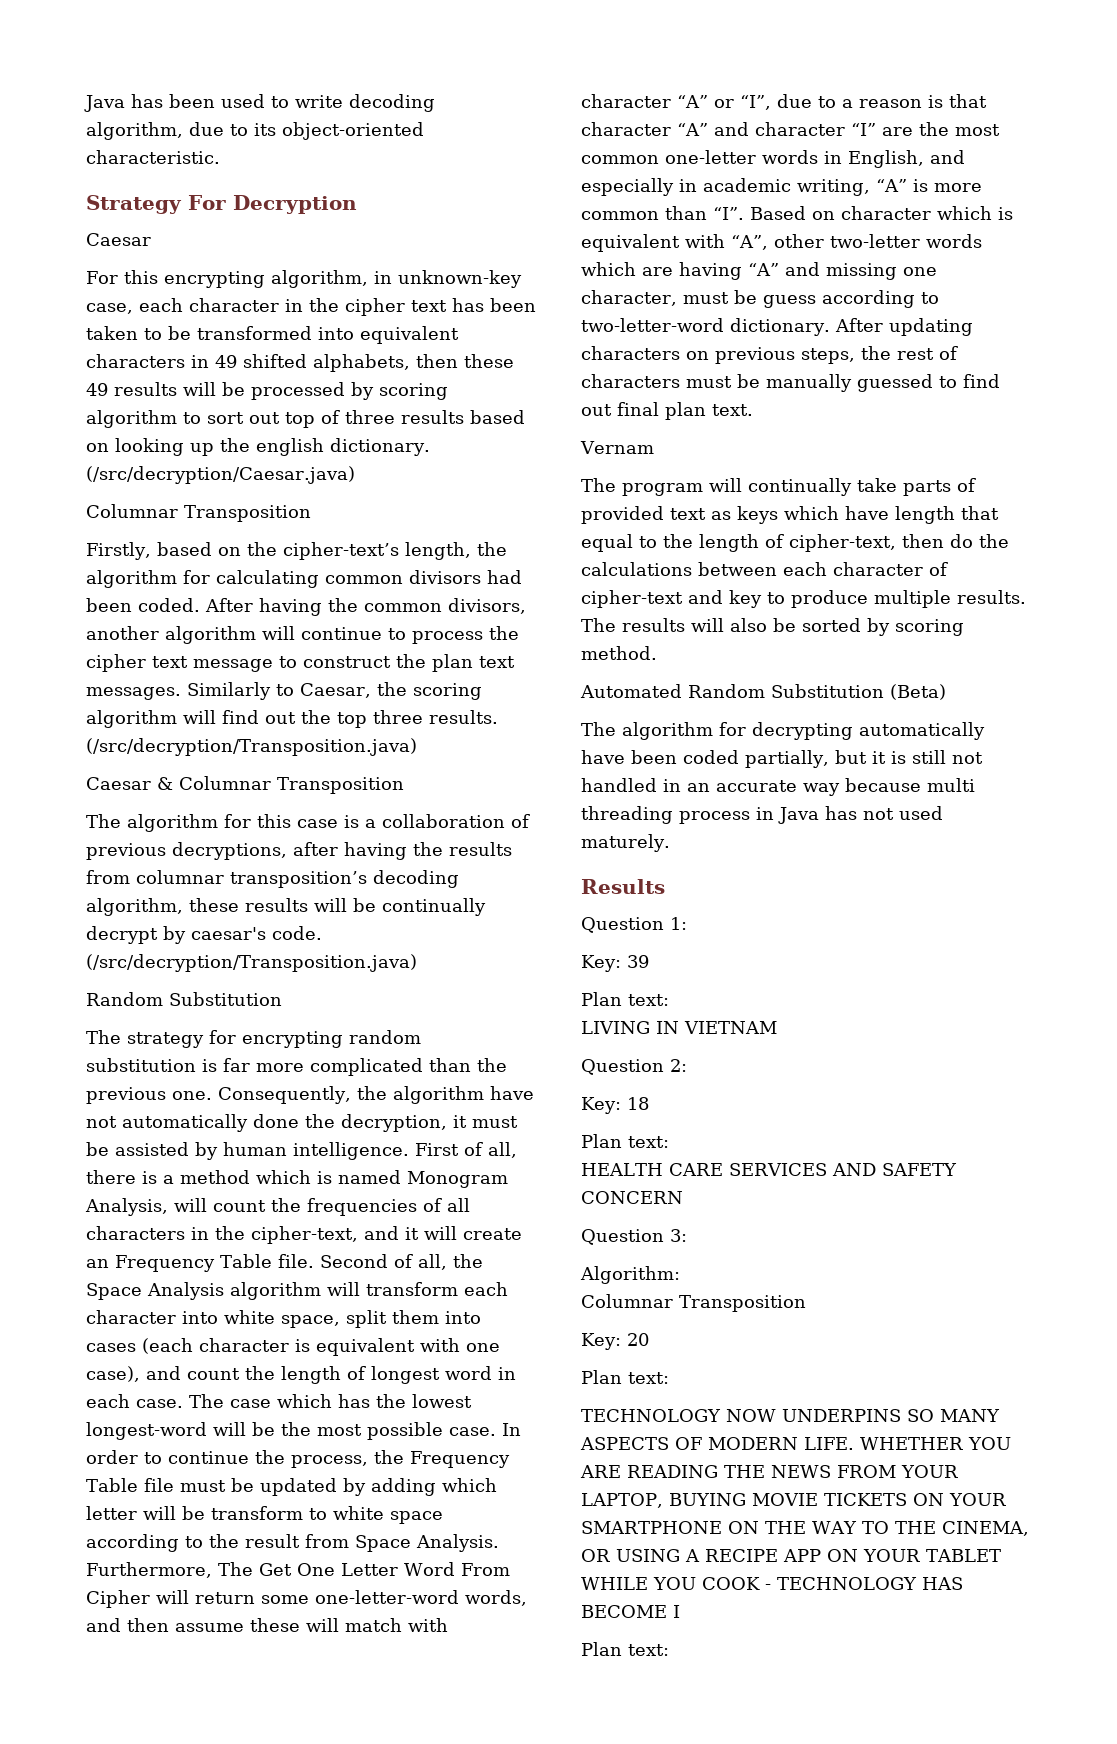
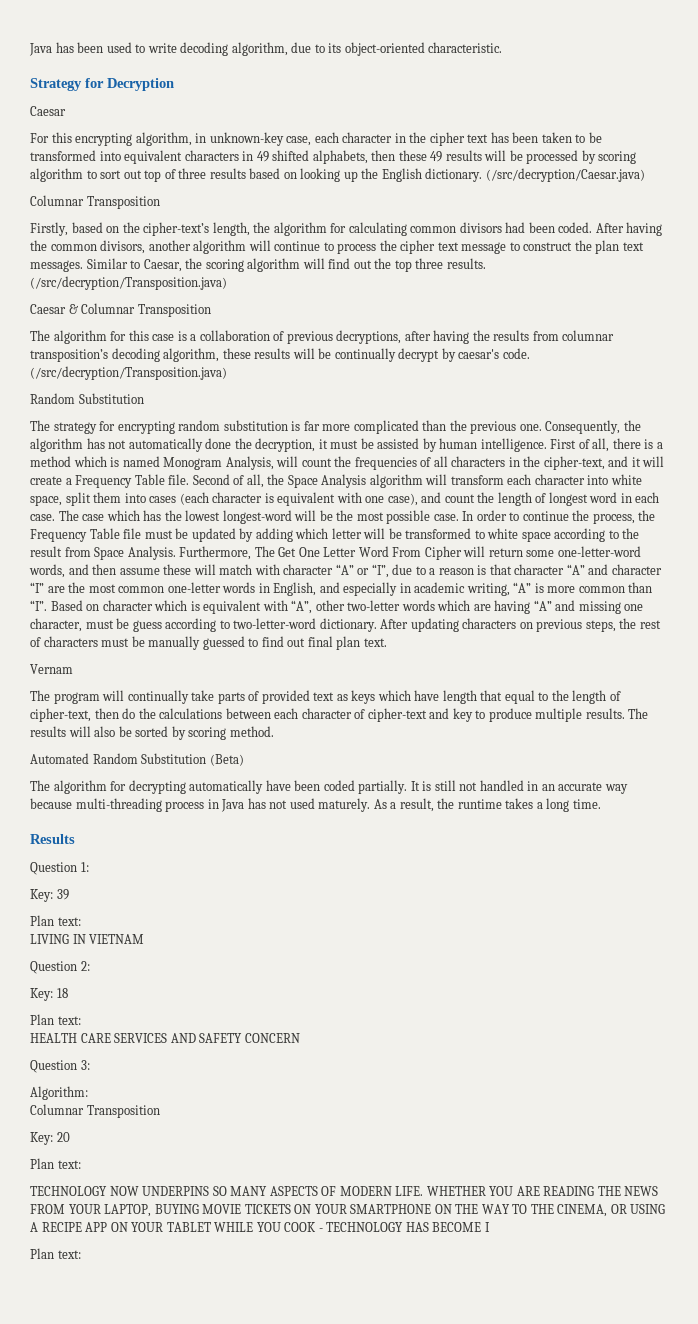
[188,195,226,210] For -> [85,78,104,88] for
[256,438,324,456] english -> [381,168,422,182] English
[187,682,271,700] Similarly -> [86,258,128,269] Similar
[489,1086,534,1100] have -> [86,438,105,449] has
[86,1259,109,1268] an -> [65,478,72,485] a
[211,1506,303,1520] transform -> [405,528,472,539] transformed
[745,750,886,768] partially, but it -> [358,780,420,794] partially. It
[927,778,975,792] [581,806,673,824] multi threading -> [75,798,162,812] multi-threading
(670, 843) none -> [373,798,601,812] As a result, the runtime takes a long time.

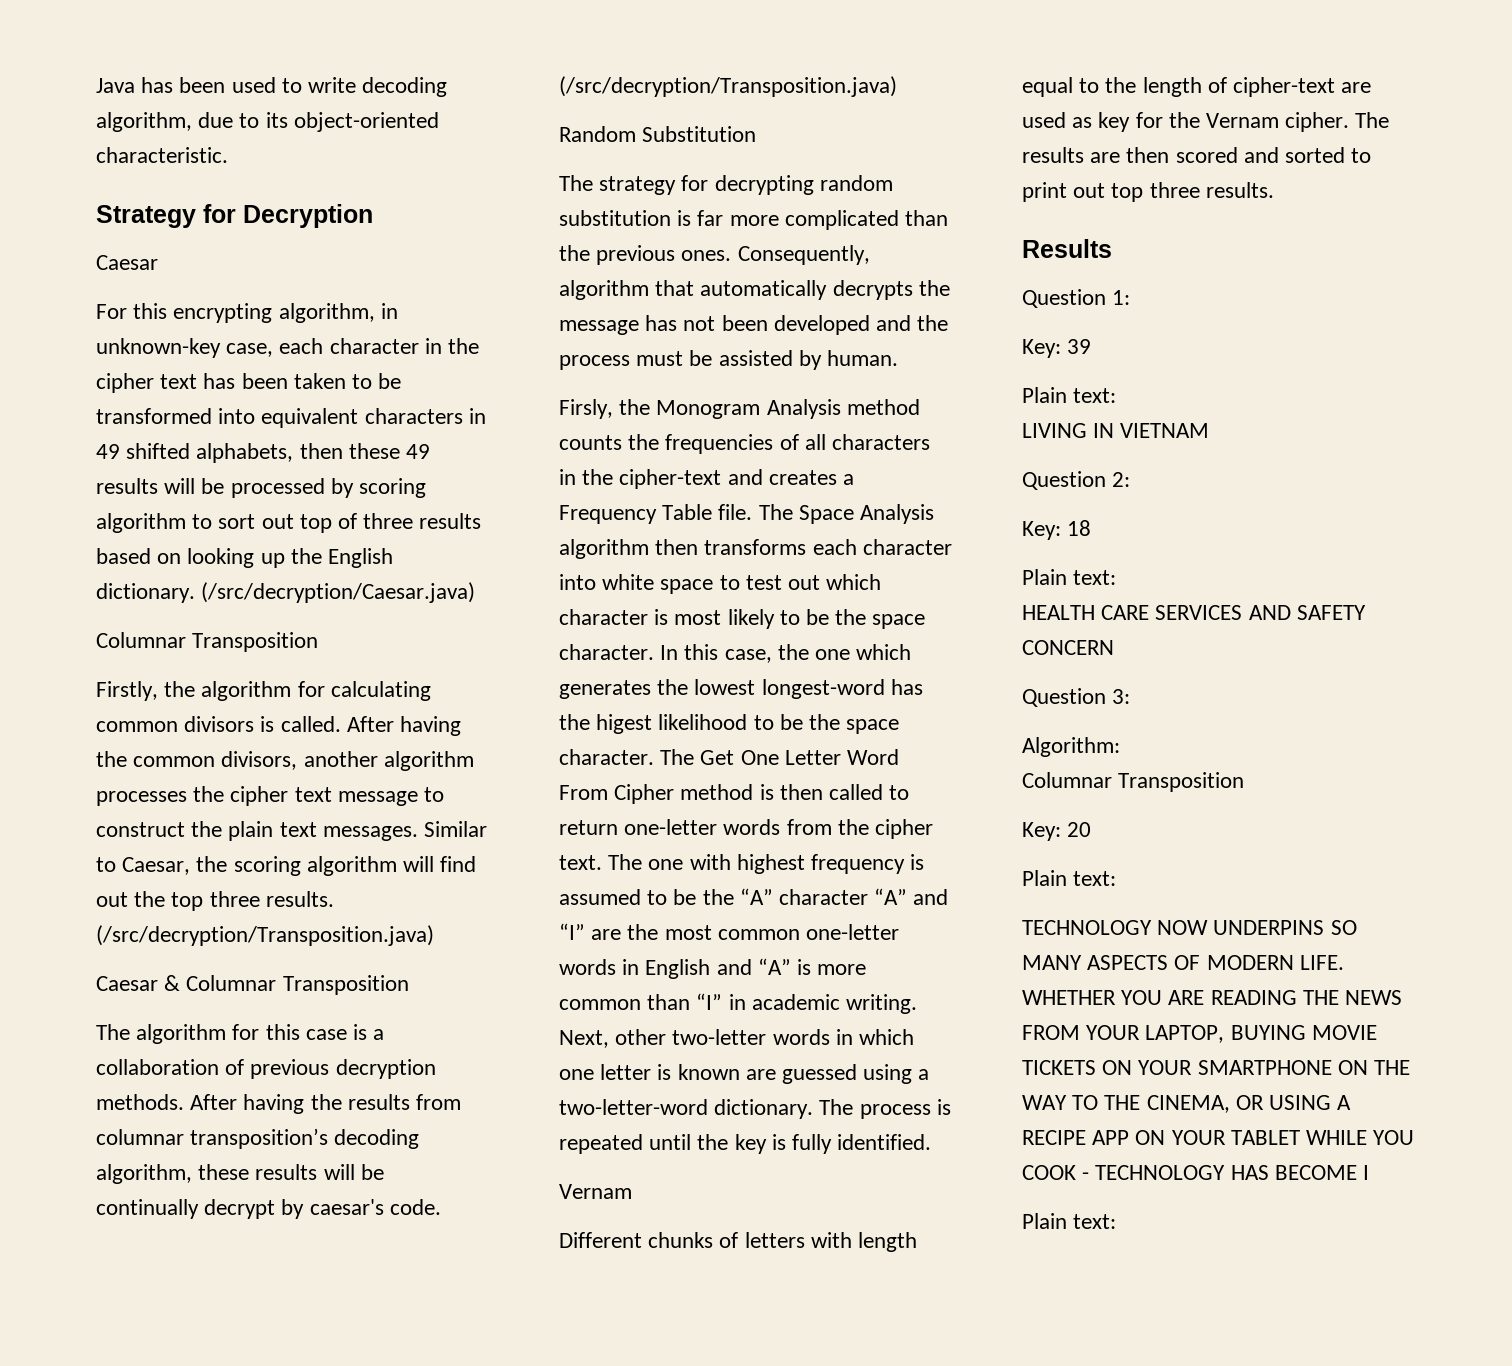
[71,222,250,236] based on the cipher-text’s length, -> (158, 691) none
[505,222,593,233] had been coded. -> [260,716,341,732] is called.
[248,240,377,254] will continue to process -> [96,791,187,806] processes
[595,240,620,254] plan -> [228,821,274,841] plain
[336,330,431,344] decryptions, after -> [335,1059,436,1079] [96,1094,238,1110] decryption methods. After
[117,421,175,434] encrypting -> [714,175,814,195] decrypting
[519,420,641,434] [30,438,663,452] [30,456,332,470] one. Consequently, the algorithm has not automatically done the decryption, it must be assisted by human intelligence. First of all, there is a method which is named Monogram Analysis, will count -> [681,245,870,265] [559,280,950,300] [559,315,949,335] [559,350,899,370] [559,399,920,419] [559,435,622,450] ones. Consequently, algorithm that automatically decrypts the message has not been developed and the process must be assisted by human. // Firsly, the Monogram Analysis method counts
[543,456,665,470] [30,474,285,488] cipher-text, and it will create a Frequency Table file. Second of all, the -> [619,469,855,489] [559,504,793,524] cipher-text and creates a Frequency Table file. The
[425,474,504,485] will transform -> [655,539,807,555] then transforms
[30,492,660,506] [30,510,656,524] [30,528,640,542] [30,546,252,560] space, split them into cases (each character is equivalent with one case), and count the length of longest word in each case. The case which has the lowest longest-word will be the most possible case. In order to continue the process, the Frequency Table file must be updated by adding which letter will be transformed to white space according to the result from Space Analysis. Furthermore, -> [660,574,882,594] [559,609,926,629] [559,644,912,663] [559,679,923,699] [559,714,900,734] [559,749,654,765] space to test out which character is most likely to be the space character. In this case, the one which generates the lowest longest-word has the higest likelihood to be the space character.
[463,546,641,557] [29,564,512,578] will return some one-letter-word words, and then assume these will match with character “A” or “I”, due to a reason is that -> [680,784,910,800] [559,819,934,839] [559,854,925,874] [559,888,773,905] method is then called to return one-letter words from the cipher text. The one with highest frequency is assumed to be the “A”
[611,564,662,575] character -> (949, 897) none
[273,582,510,596] English, and especially in academic writing, -> [645,959,752,979] English and
[30,600,644,614] [30,618,661,632] [30,636,387,650] [30,664,73,674] [30,690,503,704] “I”. Based on character which is equivalent with “A”, other two-letter words which are having “A” and missing one character, must be guess according to two-letter-word dictionary. After updating characters on previous steps, the rest of characters must be manually guessed to find out final plan text. // Vernam // The program will continually take parts of provided text as keys which have length that -> [696,993,918,1014] [559,1029,915,1048] [559,1064,930,1084] [559,1099,951,1119] [559,1134,932,1154] [559,1184,632,1199] [559,1232,918,1252] “I” in academic writing. Next, other two-letter words in which one letter is known are guessed using a two-letter-word dictionary. The process is repeated until the key is fully identified. // Vernam // Different chunks of letters with length
[30,708,649,722] [30,726,274,740] [30,753,244,766] [30,780,628,794] [30,798,601,812] cipher-text, then do the calculations between each character of cipher-text and key to produce multiple results. The results will also be sorted by scoring method. // Automated Random Substitution (Beta) // The algorithm for decrypting automatically have been coded partially. It is still not handled in an accurate way because multi-threading process in Java has not used maturely. As a result, the runtime takes a long time. -> [1233,77,1372,97] [1022,112,1390,132] [1022,147,1372,163] [1022,182,1274,202] cipher-text are used as key for the Vernam cipher. The results are then scored and sorted to print out top three results.
[30,915,54,926] Plan -> [1022,387,1067,403] Plain
[30,1014,54,1025] Plan -> [1022,569,1067,585] Plain
[30,1158,54,1169] Plan -> [1022,870,1067,886] Plain
[30,1248,54,1259] Plan -> [1022,1213,1067,1229] Plain

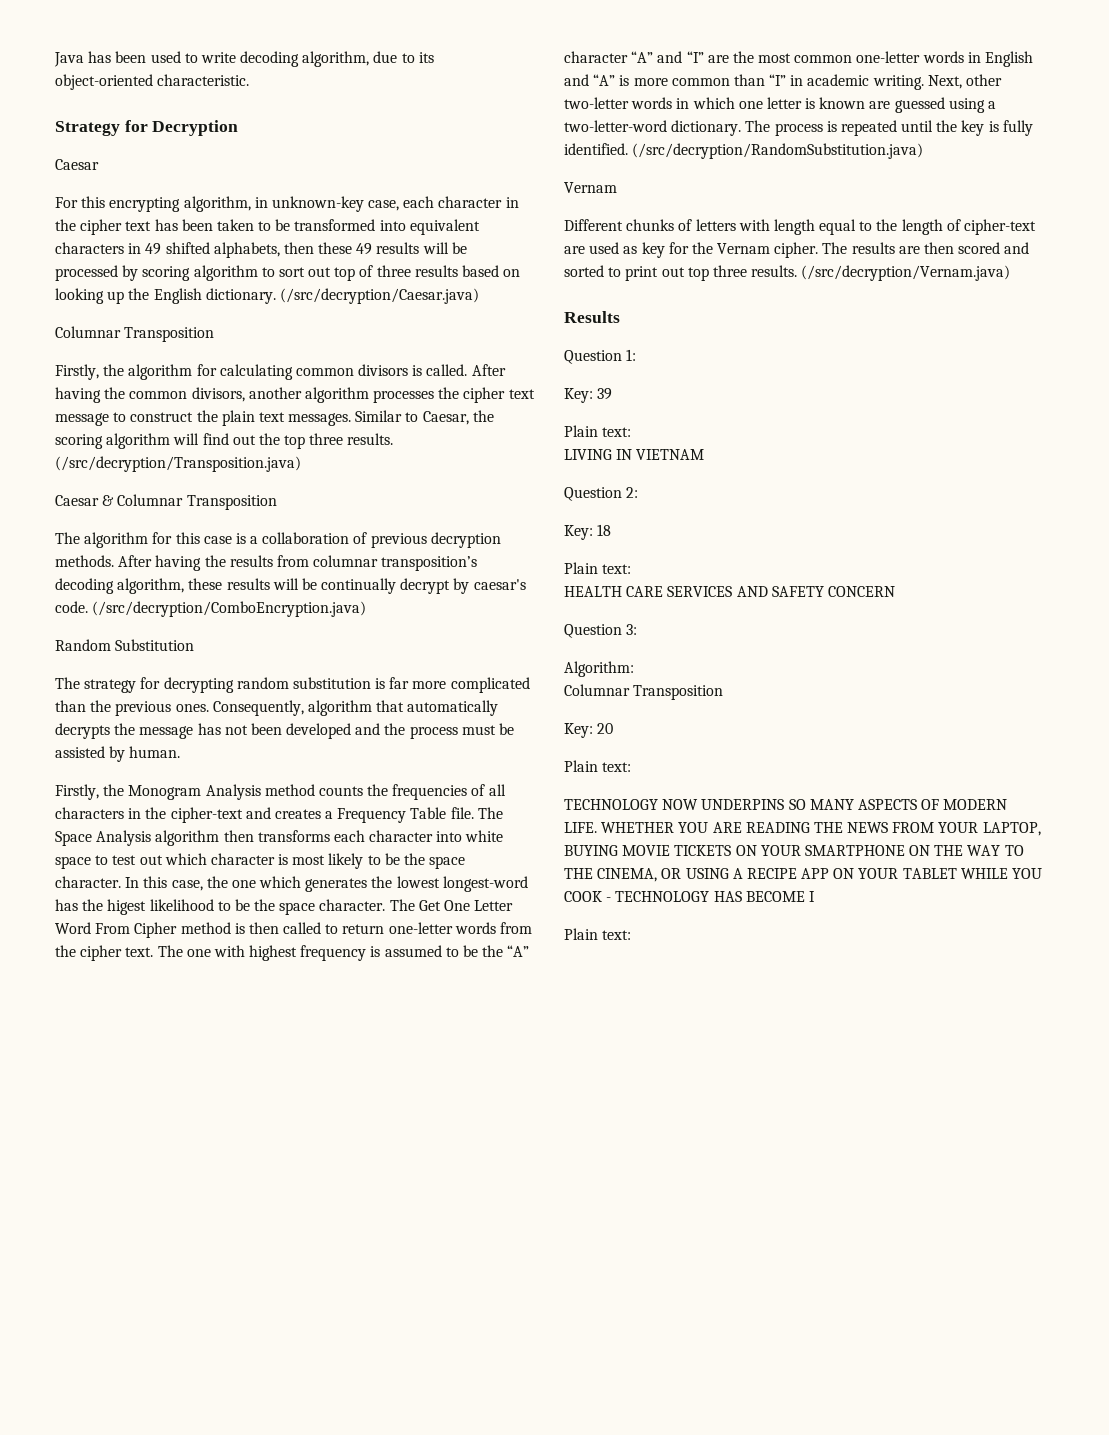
[559,76,897,97] (/src/decryption/Transposition.java) -> [92,601,367,617] (/src/decryption/ComboEncryption.java)
[559,399,613,419] Firsly, -> [55,784,99,800] Firstly,
(932, 1142) none -> [632,143,924,159] (/src/decryption/RandomSubstitution.java)
(1274, 190) none -> [801,265,1011,281] (/src/decryption/Vernam.java)

